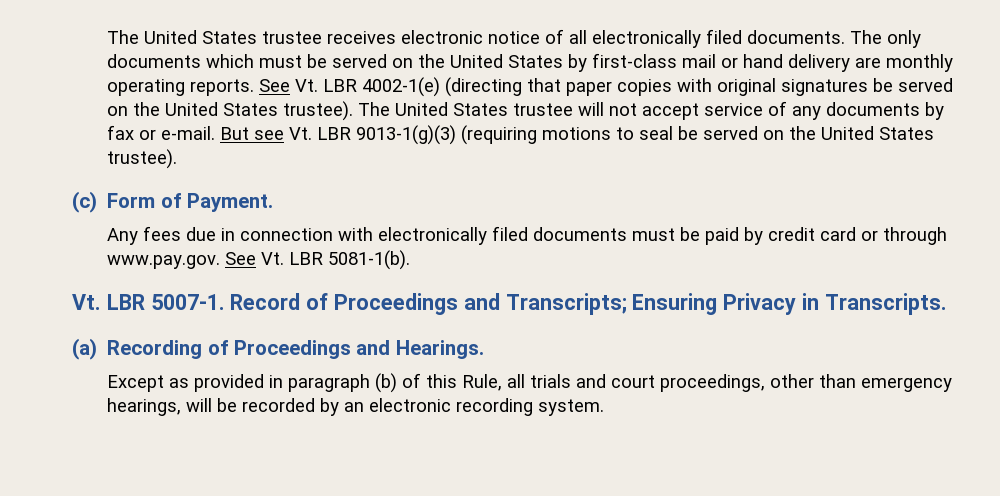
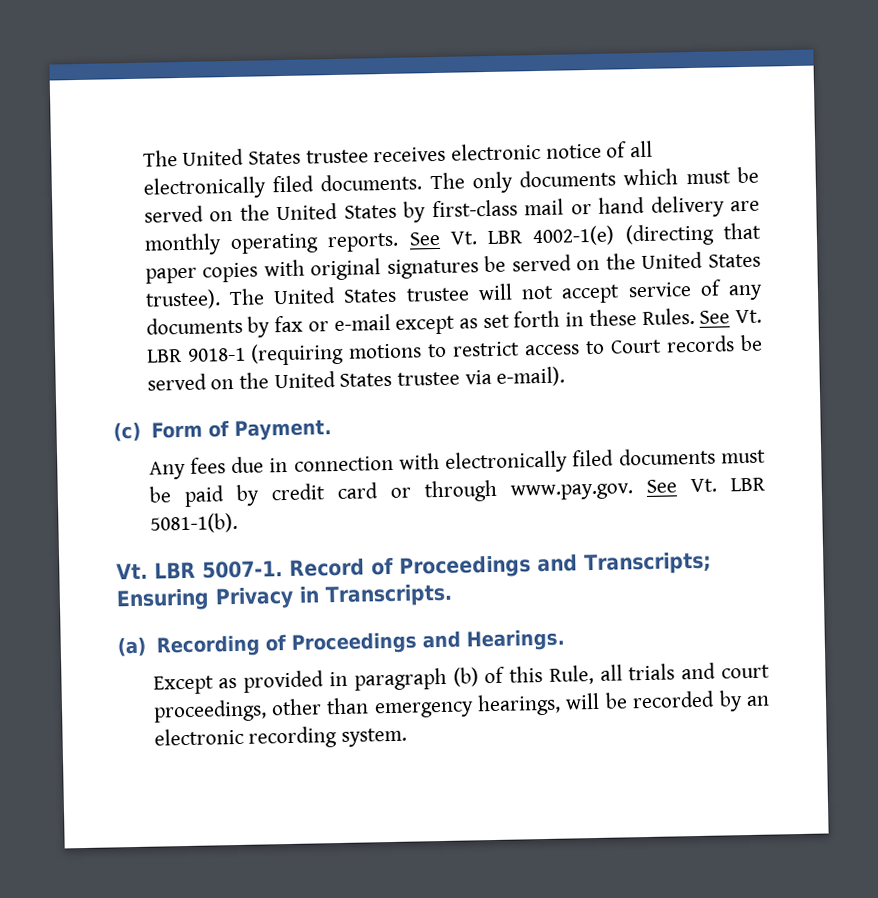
[161,125,457,145] e-mail. But see Vt. LBR 9013-1(g)(3) -> [333,307,763,335] [146,347,246,363] e-mail except as set forth in these Rules. See Vt. LBR 9018-1
[639,126,935,140] [107,149,178,169] seal be served on the United States trustee). -> [452,334,763,357] [146,366,566,391] restrict access to Court records be served on the United States trustee via e-mail).

